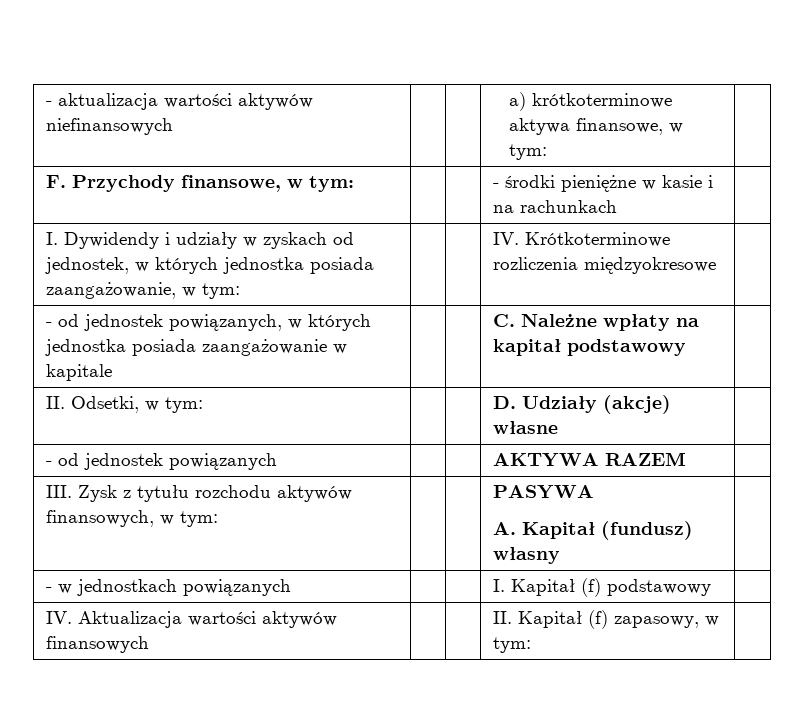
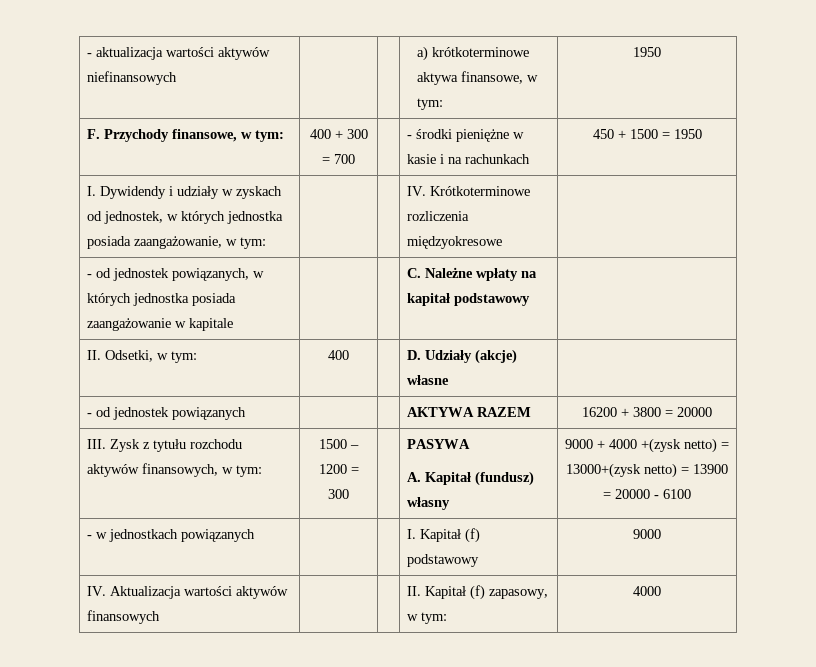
(548, 152) none -> [633,47,661,57] 1950
(354, 184) none -> [309,129,368,139] [322,154,355,164] 400 + 300 = 700
(617, 206) none -> [592,129,702,139] 450 + 1500 = 1950
(203, 405) none -> [328,350,349,360] 400
(686, 459) none -> [582,407,712,417] 16200 + 3800 = 20000
(218, 519) none -> [319,439,359,449] [318,464,359,474] [328,489,349,499] 1500 – 1200 = 300
(560, 555) none -> [565,438,729,453] [566,463,728,478] [603,489,691,499] 9000 + 4000 +(zysk netto) = 13000+(zysk netto) = 13900 = 20000 - 6100
(711, 587) none -> [633,529,661,539] 9000
(531, 645) none -> [633,586,661,596] 4000

